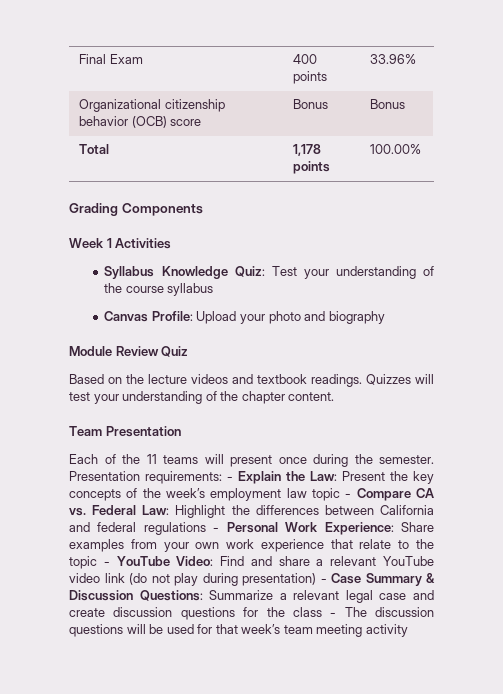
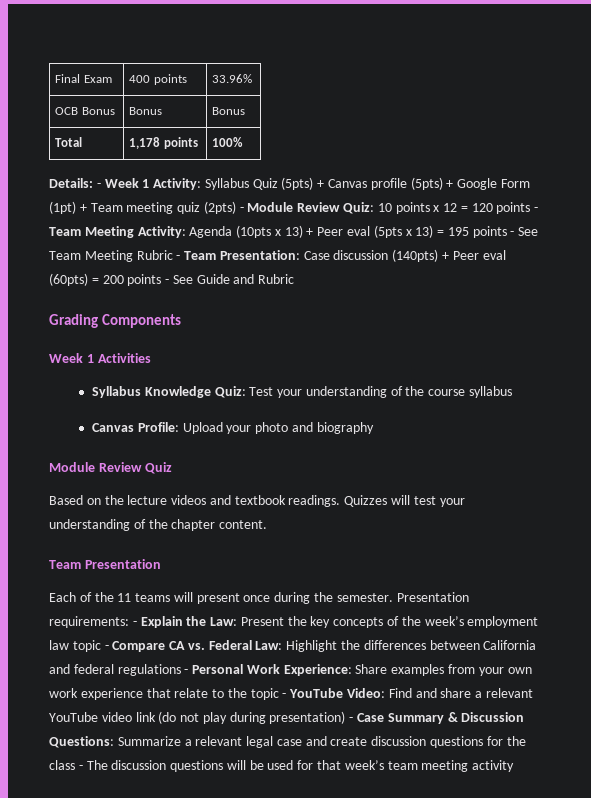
[79,99,225,112] [79,116,202,128] Organizational citizenship behavior (OCB) score -> [55,107,115,115] OCB Bonus
[370,144,422,154] 100.00% -> [212,137,244,147] [49,177,530,190] [49,201,539,214] [49,225,539,238] [49,249,506,262] [49,273,295,286] 100% // Details: - Week 1 Activity: Syllabus Quiz (5pts) + Canvas profile (5pts) + Google Form (1pt) + Team meeting quiz (2pts) - Module Review Quiz: 10 points x 12 = 120 points - Team Meeting Activity: Agenda (10pts x 13) + Peer eval (5pts x 13) = 195 points - See Team Meeting Rubric - Team Presentation: Case discussion (140pts) + Peer eval (60pts) = 200 points - See Guide and Rubric

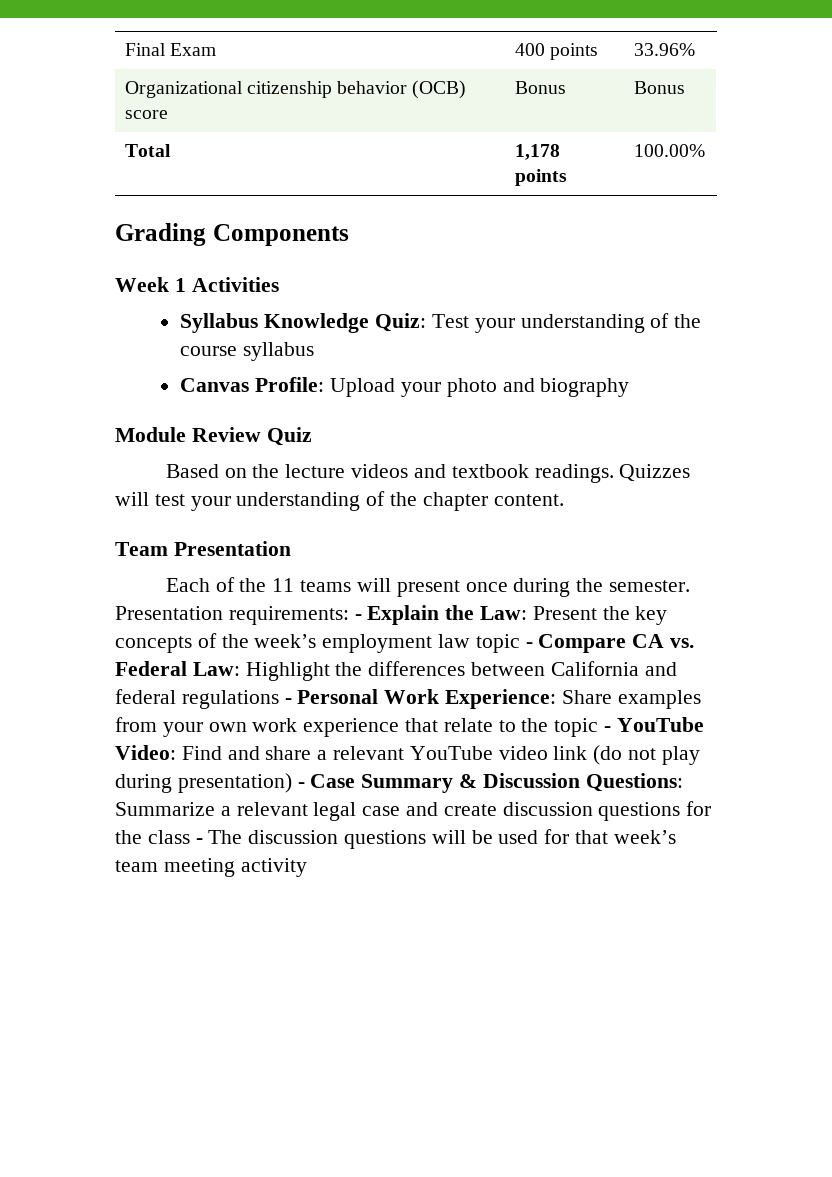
[55,107,115,115] OCB Bonus -> [124,80,467,99] [124,110,168,119] Organizational citizenship behavior (OCB) score
[212,137,244,147] [49,177,530,190] [49,201,539,214] [49,225,539,238] [49,249,506,262] [49,273,295,286] 100% // Details: - Week 1 Activity: Syllabus Quiz (5pts) + Canvas profile (5pts) + Google Form (1pt) + Team meeting quiz (2pts) - Module Review Quiz: 10 points x 12 = 120 points - Team Meeting Activity: Agenda (10pts x 13) + Peer eval (5pts x 13) = 195 points - See Team Meeting Rubric - Team Presentation: Case discussion (140pts) + Peer eval (60pts) = 200 points - See Guide and Rubric -> [633,144,705,157] 100.00%

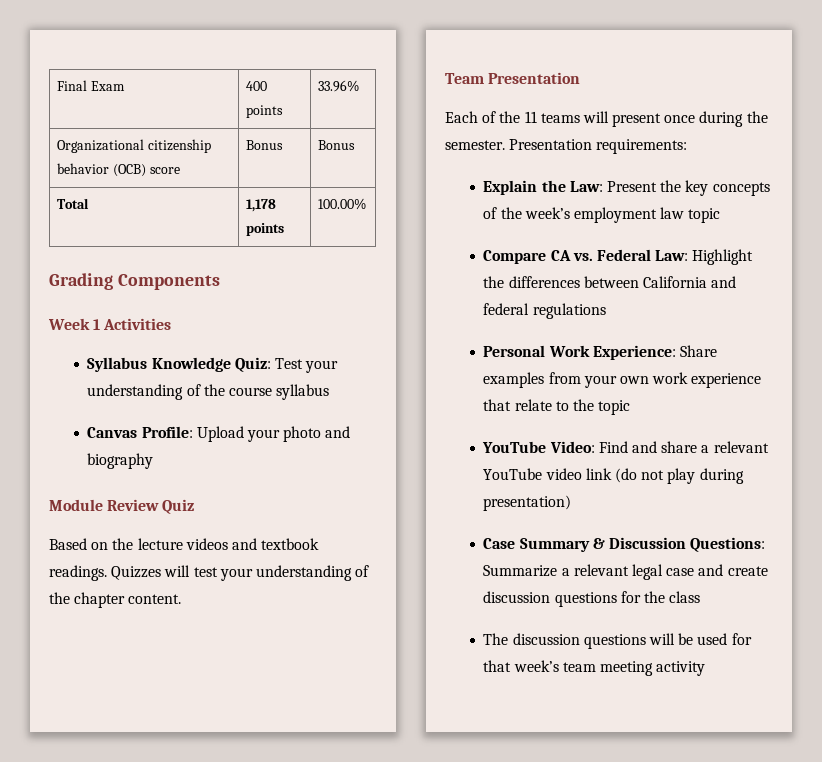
[354,614,362,620] - -> (688, 146) //
[525,642,533,648] - -> (721, 215) //
[284,698,292,704] - -> (606, 311) //
[604,726,612,732] - -> (631, 407) //
[297,782,305,788] - -> (572, 503) //
[195,838,203,844] - -> (701, 597) //

